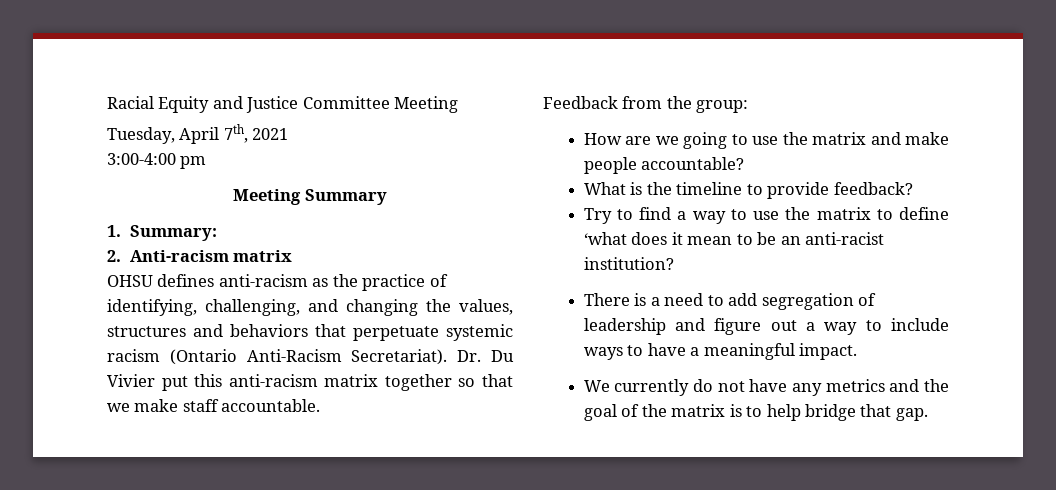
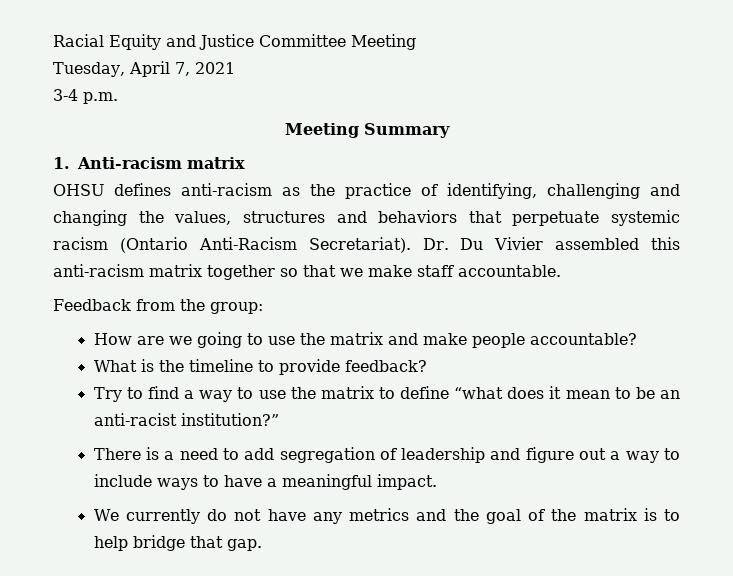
[223,124,248,143] 7th, -> [174,62,190,76] 7,
[107,153,207,169] 3:00-4:00 pm -> [53,89,118,104] 3-4 p.m.
[129,225,217,241] [107,250,121,262] Summary: // 2. -> (70, 163) none
[205,299,300,316] challenging, -> [547,183,640,199] challenging
[161,376,188,391] put -> [555,238,640,250] assembled
[583,232,627,245] ‘what -> [454,387,504,399] “what
[583,257,674,270] institution? -> [180,413,279,426] institution?”

